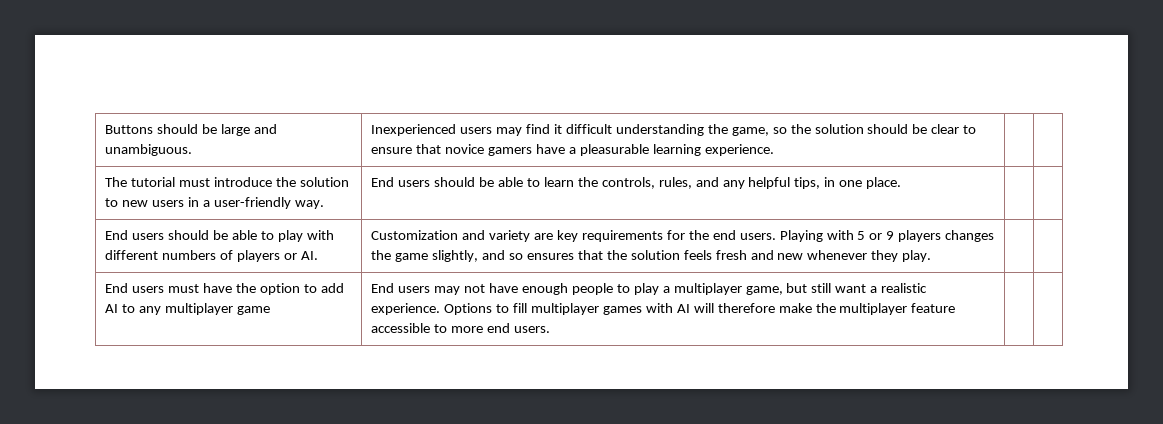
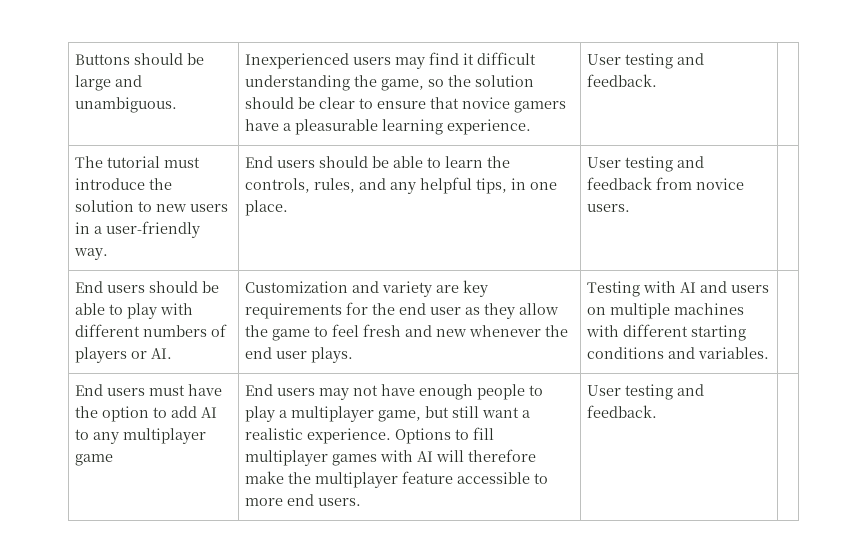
(774, 150) none -> [586,53,704,69] [586,74,657,87] User testing and feedback.
(902, 183) none -> [586,156,704,172] [586,177,744,190] [586,204,630,212] User testing and feedback from novice users.
[739,230,995,242] [371,250,932,262] users. Playing with 5 or 9 players changes the game slightly, and so ensures that the solution feels fresh and new whenever they play. | -> [429,303,559,319] [244,324,568,341] [244,347,353,363] [586,281,769,297] [586,303,744,319] [585,324,746,341] [586,347,769,359] user as they allow the game to feel fresh and new whenever the end user plays. | Testing with AI and users on multiple machines with different starting conditions and variables.
(551, 329) none -> [586,384,704,400] [586,405,657,418] User testing and feedback.

